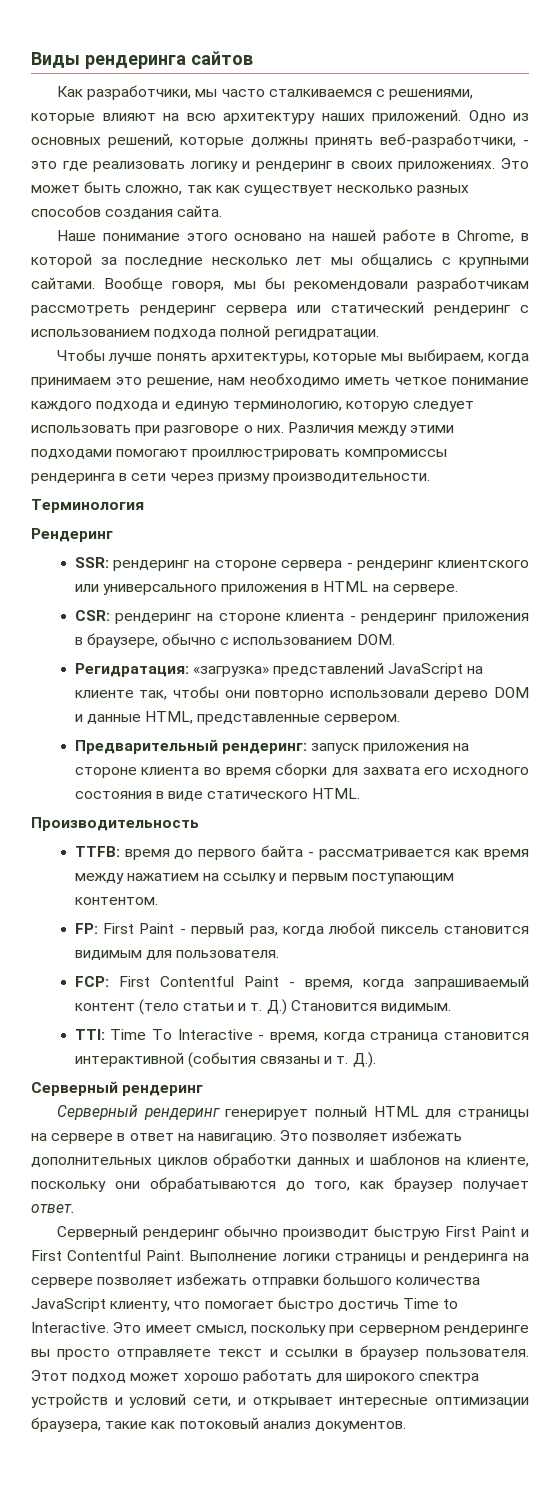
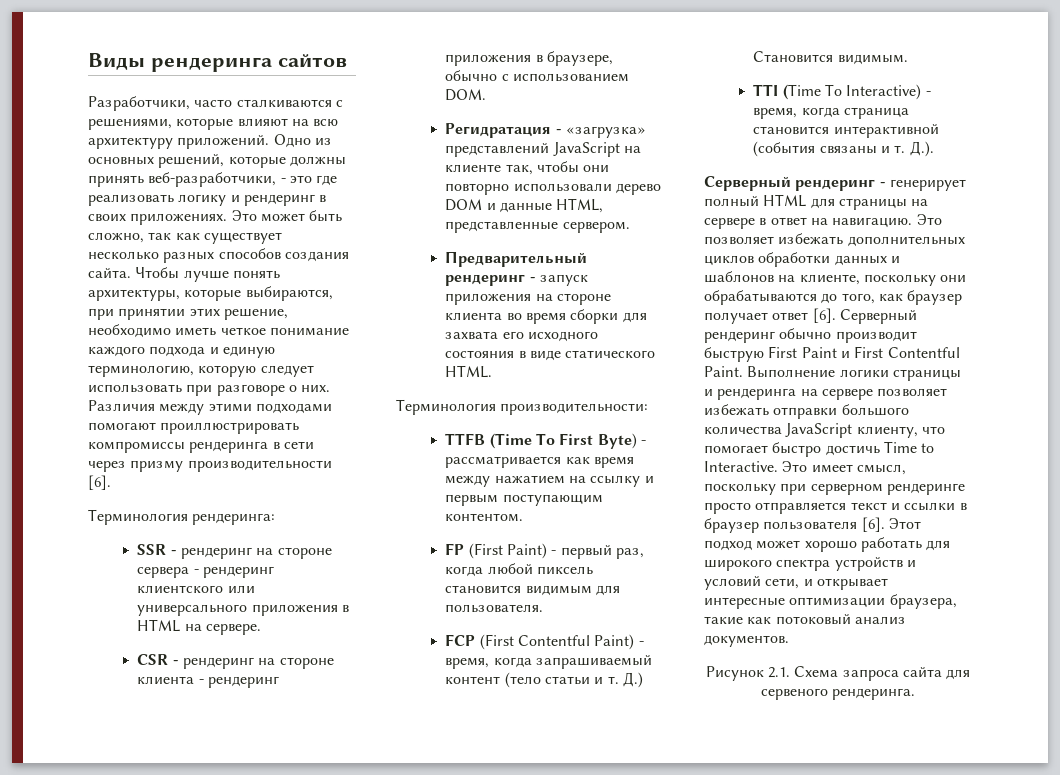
[57,85,372,100] Как разработчики, мы часто сталкиваемся -> [88,96,332,111] Разработчики, часто сталкиваются
[321,113,365,121] наших -> (173, 143) none
[57,229,529,244] [31,253,529,268] [31,277,529,292] [31,301,529,316] [31,325,379,340] // Наше понимание этого основано на нашей работе в Chrome, в которой за последние несколько лет мы общались с крупными сайтами. Вообще говоря, мы бы рекомендовали разработчикам рассмотреть рендеринг сервера или статический рендеринг с использованием подхода полной регидратации. // -> (131, 273) none
[381,349,530,364] [31,377,245,388] мы выбираем, когда принимаем это решение, нам -> [245,286,333,301] [88,308,288,320] выбираются, при принятии этих решение,
[272,473,430,484] [31,499,144,513] [31,528,113,542] [74,557,109,568] производительности. // Терминология // Рендеринг // SSR: -> [187,460,332,472] [88,475,111,490] [88,509,276,525] [137,544,177,555] производительности [6]. // Терминология рендеринга: // SSR -
[74,610,110,621] CSR: -> [137,654,179,665] CSR -
[74,663,189,677] Регидратация: -> [445,123,562,138] Регидратация -
[221,743,307,754] рендеринг: -> [445,274,536,286] рендеринг -
[31,817,199,831] [74,845,304,860] Производительность // TTFB: время до первого байта -> [396,399,649,415] [445,433,637,449] Терминология производительности: // TTFB (Time To First Byte)
[74,923,175,934] FP: First Paint -> [445,543,548,559] FP (First Paint)
[74,976,279,987] FCP: First Contentful Paint -> [445,634,635,650] FCP (First Contentful Paint)
[74,1029,253,1040] TTI: Time To Interactive -> [753,84,922,100] TTI (Time To Interactive)
[57,1104,220,1120] // Серверный рендеринг -> [879,182,886,187] -
[31,1204,75,1213] ответ. // -> [772,308,836,323] ответ [6].
[31,1349,212,1360] вы просто отправляете -> [704,502,847,514] просто отправляется
[426,1349,529,1357] пользователя. -> [763,517,885,532] пользователя [6].
(406, 1426) none -> [705,666,971,681] [760,688,916,700] // Рисунок 2.1. Схема запроса сайта для сервеного рендеринга.

